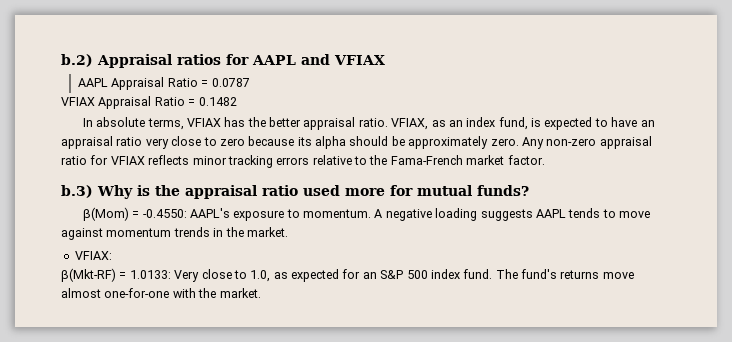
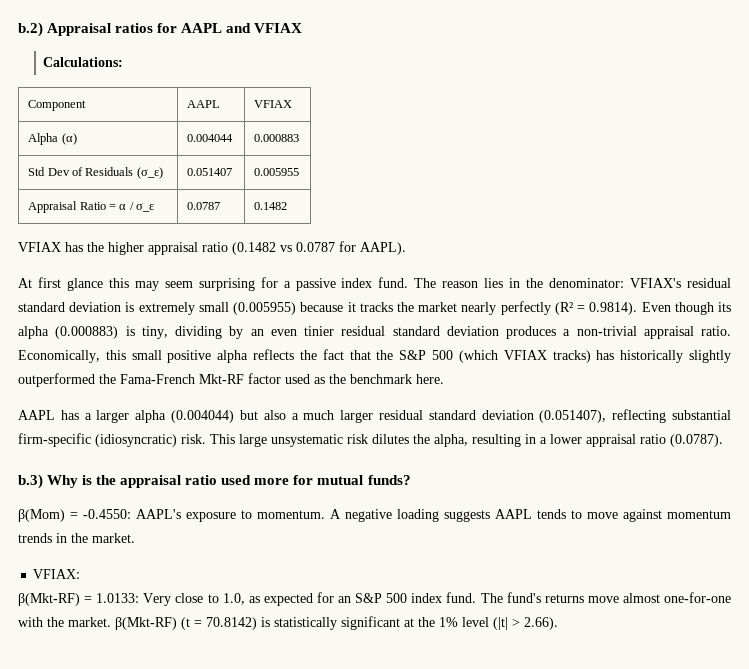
[78,77,250,90] [61,96,237,109] [82,117,655,130] [61,136,652,149] [61,155,545,168] AAPL Appraisal Ratio = 0.0787 // VFIAX Appraisal Ratio = 0.1482 // In absolute terms, VFIAX has the better appraisal ratio. VFIAX, as an index fund, is expected to have an appraisal ratio very close to zero because its alpha should be approximately zero. Any non-zero appraisal ratio for VFIAX reflects minor tracking errors relative to the Fama-French market factor. -> [43,57,124,67] [28,100,87,111] [187,100,221,108] [254,100,293,108] [28,133,77,145] [187,134,234,142] [254,134,300,142] [28,167,163,179] [187,168,233,176] [254,168,300,176] [28,201,155,213] [187,202,221,210] [254,202,288,210] [18,241,406,255] [18,277,732,291] [18,301,731,315] [18,326,731,339] [18,349,732,363] [18,373,444,387] [18,409,731,423] [18,433,723,447] Calculations: // Component | AAPL | VFIAX // Alpha (α) | 0.004044 | 0.000883 // Std Dev of Residuals (σ_ε) | 0.051407 | 0.005955 // Appraisal Ratio = α / σ_ε | 0.0787 | 0.1482 // VFIAX has the higher appraisal ratio (0.1482 vs 0.0787 for AAPL). // At first glance this may seem surprising for a passive index fund. The reason lies in the denominator: VFIAX's residual standard deviation is extremely small (0.005955) because it tracks the market nearly perfectly (R² = 0.9814). Even though its alpha (0.000883) is tiny, dividing by an even tinier residual standard deviation produces a non-trivial appraisal ratio. Economically, this small positive alpha reflects the fact that the S&P 500 (which VFIAX tracks) has historically slightly outperformed the Fama-French Mkt-RF factor used as the benchmark here. // AAPL has a larger alpha (0.004044) but also a much larger residual standard deviation (0.051407), reflecting substantial firm-specific (idiosyncratic) risk. This large unsystematic risk dilutes the alpha, resulting in a lower appraisal ratio (0.0787).
(261, 293) none -> [115,616,558,630] β(Mkt-RF) (t = 70.8142) is statistically significant at the 1% level (|t| > 2.66).

